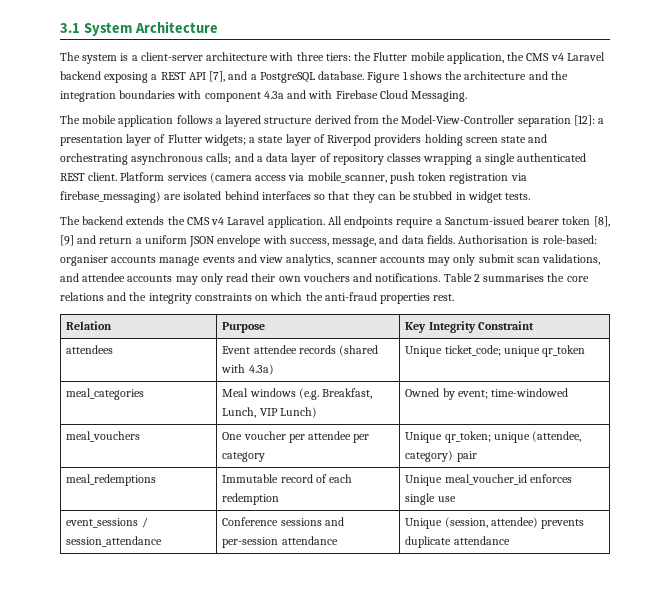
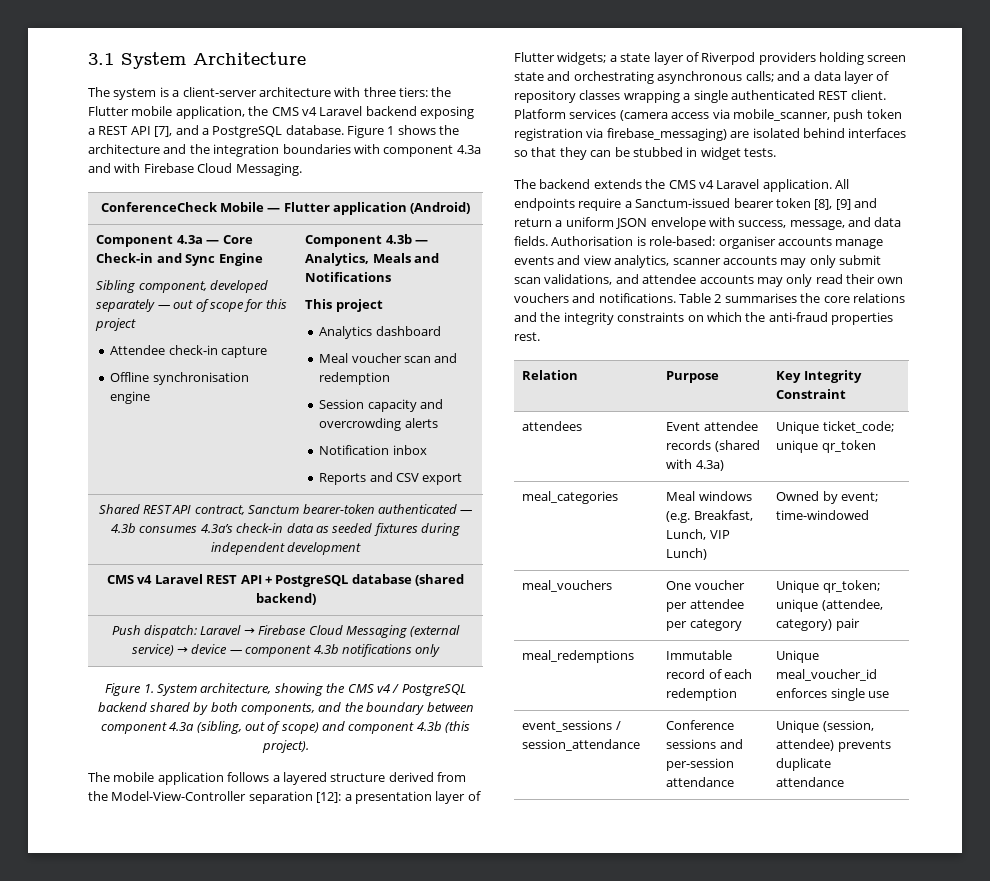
(468, 96) none -> [100,202,471,215] [96,235,253,247] [96,253,263,266] [96,280,269,293] [96,299,287,312] [95,318,137,331] [110,345,267,358] [110,372,249,385] [110,391,151,404] [305,234,429,247] [305,253,440,266] [305,272,392,282] [305,299,383,312] [319,326,441,339] [319,353,458,363] [319,372,391,385] [319,399,443,412] [319,418,438,431] [319,445,427,455] [319,472,463,485] [98,504,474,515] [111,523,460,536] [210,542,362,555] [107,574,464,587] [255,593,316,605] [111,625,461,638] [131,644,441,657] [105,683,466,696] [97,702,474,715] [100,721,471,734] [261,740,309,753] // ConferenceCheck Mobile — Flutter application (Android) // Component 4.3a — Core Check-in and Sync Engine // Sibling component, developed separately — out of scope for this project // Attendee check-in capture // Offline synchronisation engine | Component 4.3b — Analytics, Meals and Notifications // This project // Analytics dashboard // Meal voucher scan and redemption // Session capacity and overcrowding alerts // Notification inbox // Reports and CSV export // Shared REST API contract, Sanctum bearer-token authenticated — 4.3b consumes 4.3a’s check-in data as seeded fixtures during independent development // CMS v4 Laravel REST API + PostgreSQL database (shared backend) // Push dispatch: Laravel → Firebase Cloud Messaging (external service) → device — component 4.3b notifications only // Figure 1. System architecture, showing the CMS v4 / PostgreSQL backend shared by both components, and the boundary between component 4.3a (sibling, out of scope) and component 4.3b (this project).

